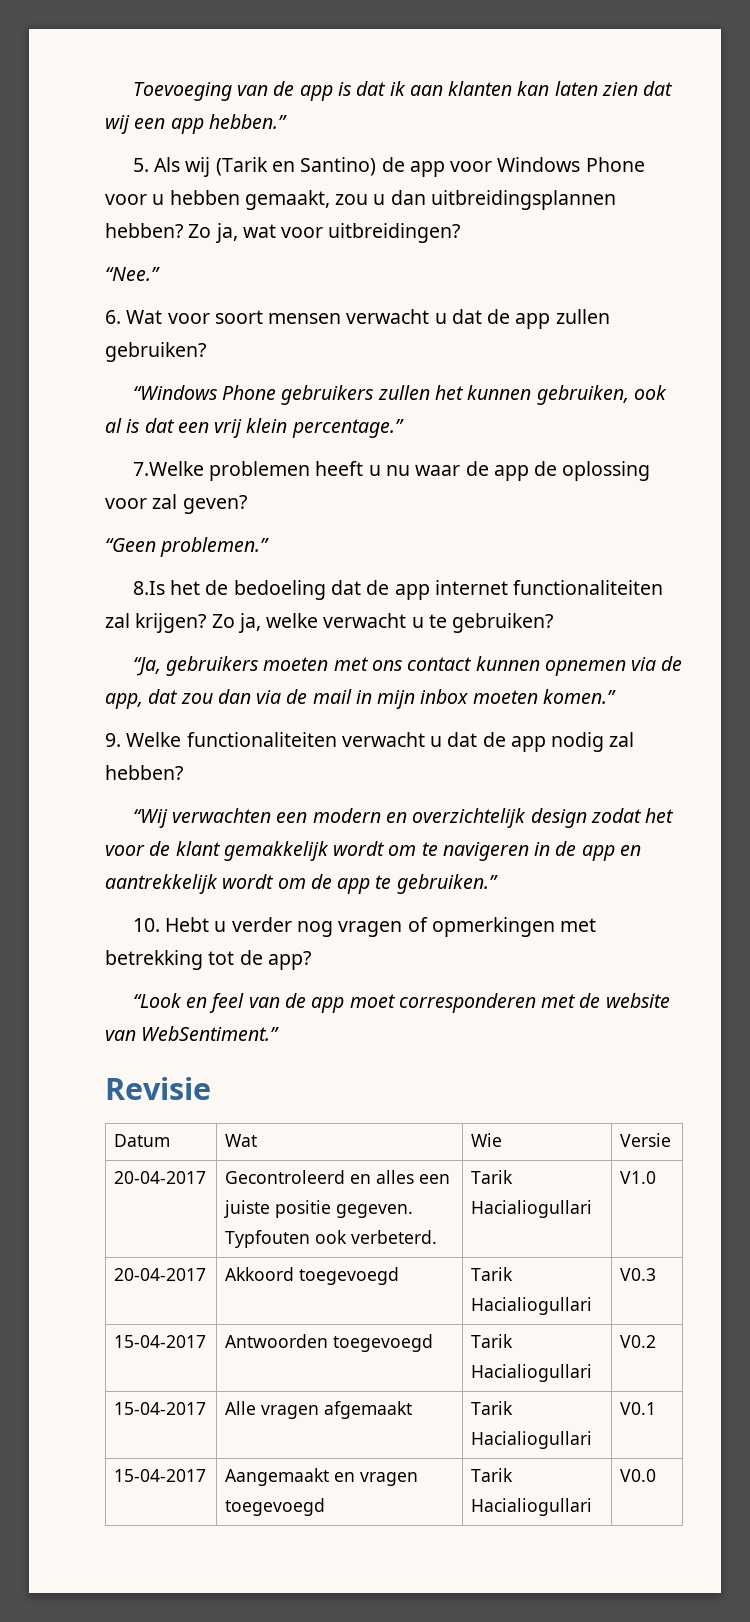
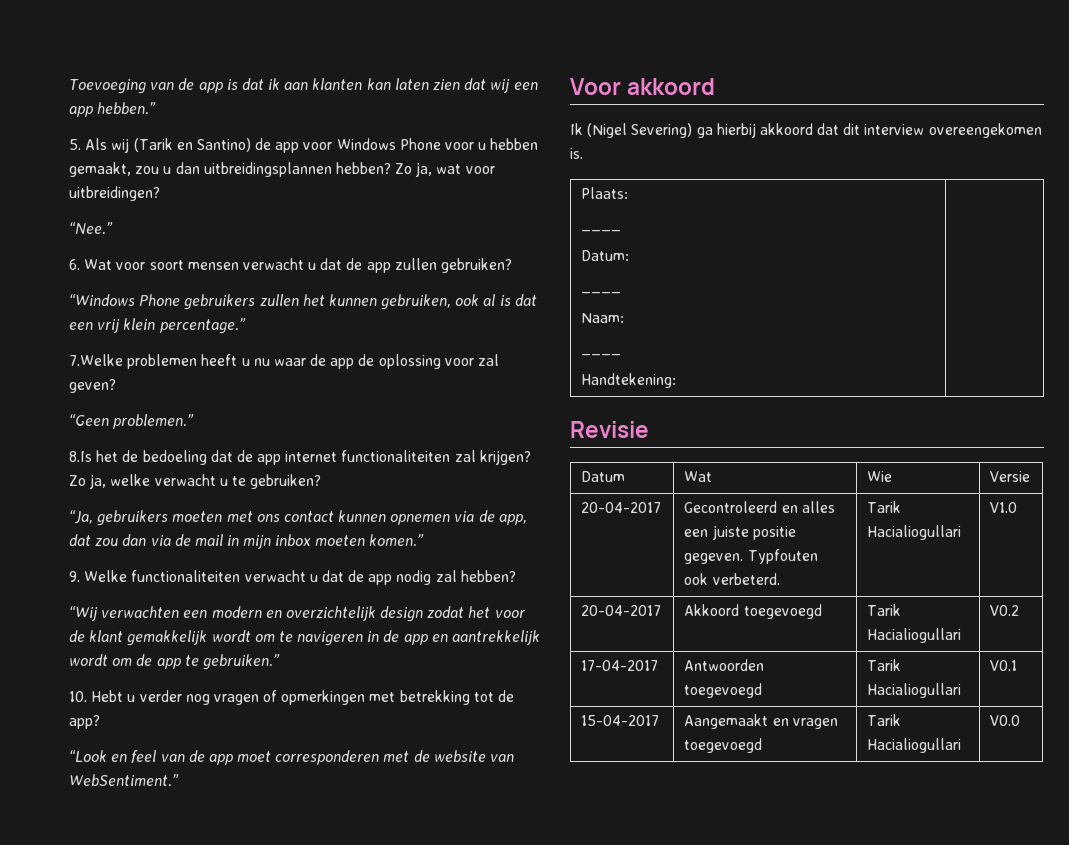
(280, 1033) none -> [570,78,716,95] [570,123,1042,138] [570,148,583,159] [581,187,629,199] [581,230,622,232] [581,250,630,261] [581,292,622,294] [581,313,625,323] [581,354,622,356] [581,373,677,388] // Voor akkoord // Ik (Nigel Severing) ga hierbij akkoord dat dit interview overeengekomen is. // Plaats: // ____ // Datum: // ____ // Naam: // ____ // Handtekening: |
[620,1268,657,1281] [114,1335,207,1348] V0.3 // 15-04-2017 -> [990,605,1020,616] [581,660,659,671] V0.2 // 17-04-2017
[620,1335,657,1348] [114,1402,207,1415] [225,1401,413,1419] [471,1401,514,1415] [471,1431,593,1449] | V0.2 // 15-04-2017 | Alle vragen afgemaakt | Tarik Hacialiogullari -> (962, 690) none

